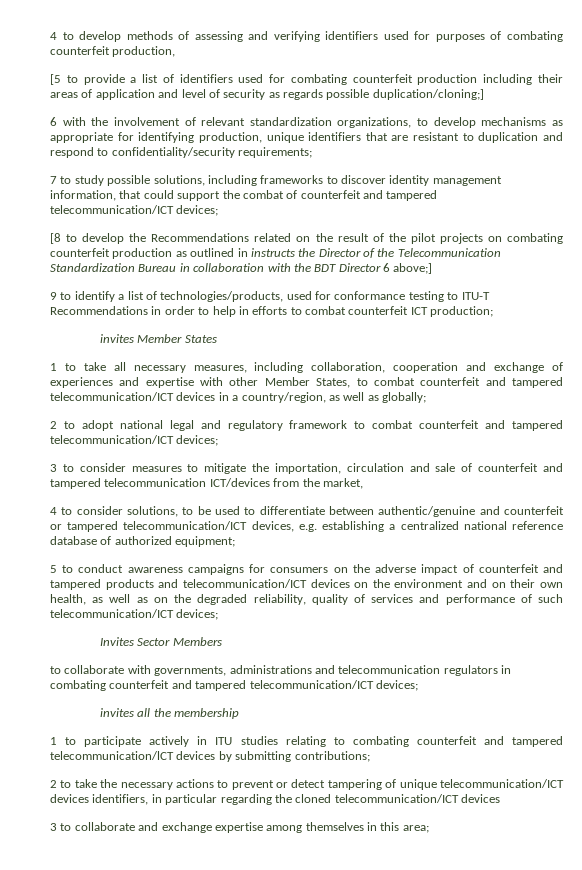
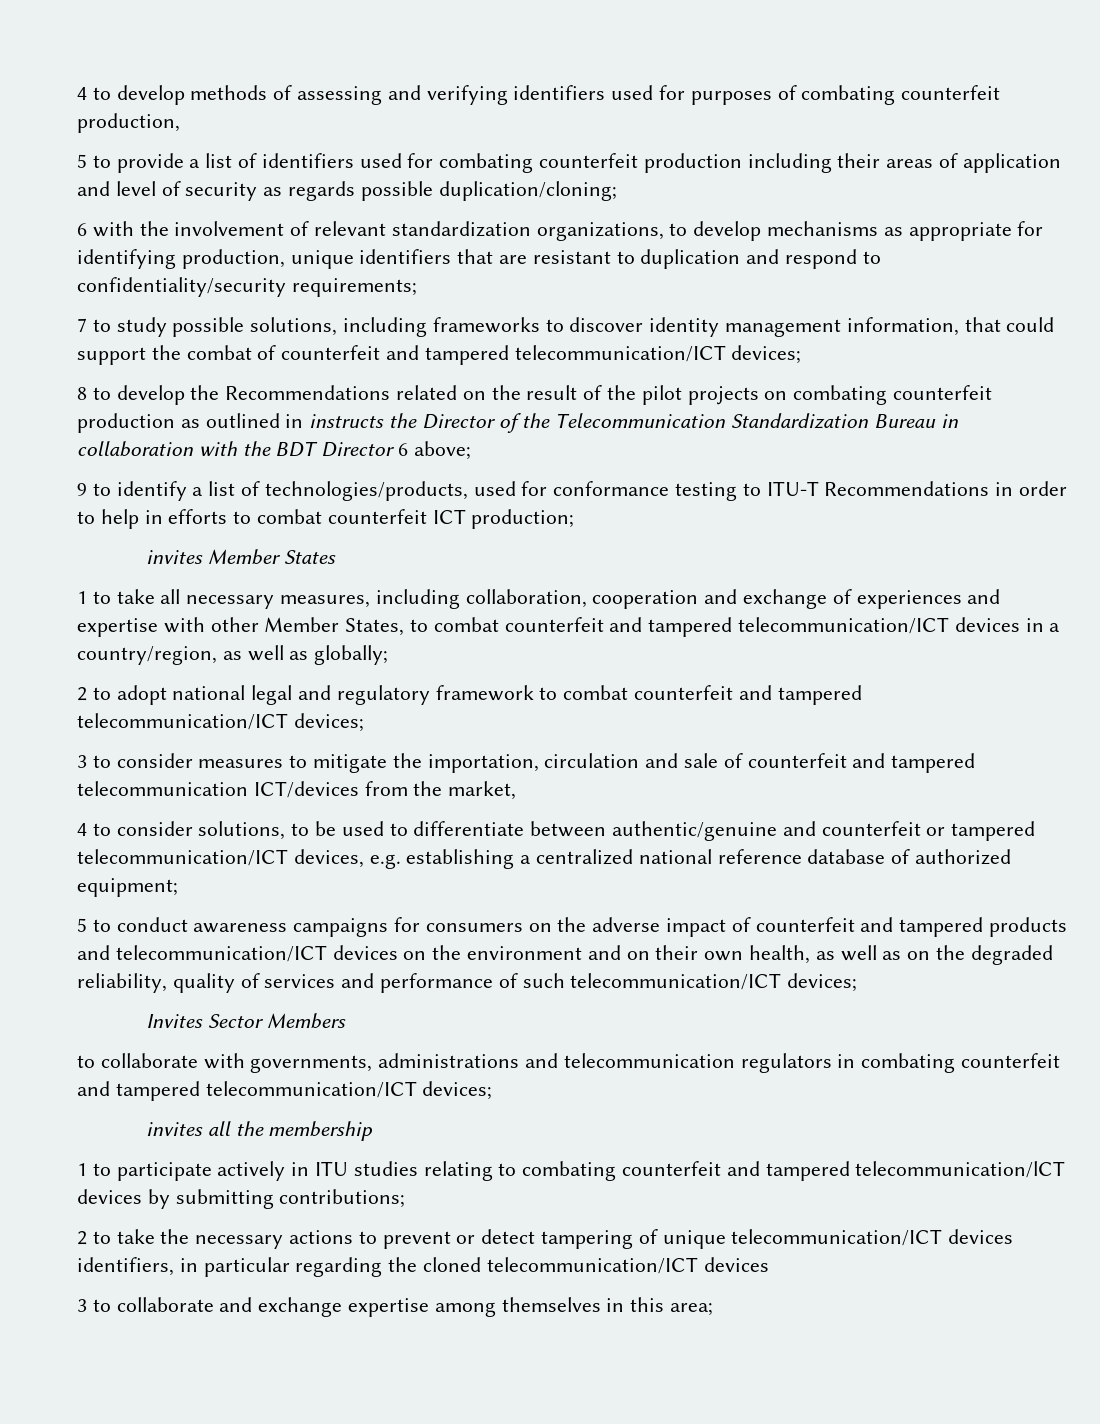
[50,74,61,85] [5 -> [77,154,87,168] 5
[372,89,484,100] duplication/cloning;] -> [438,181,617,201] duplication/cloning;
[50,233,61,244] [8 -> [77,387,87,400] 8
[393,263,433,274] above;] -> [413,441,471,460] above;

